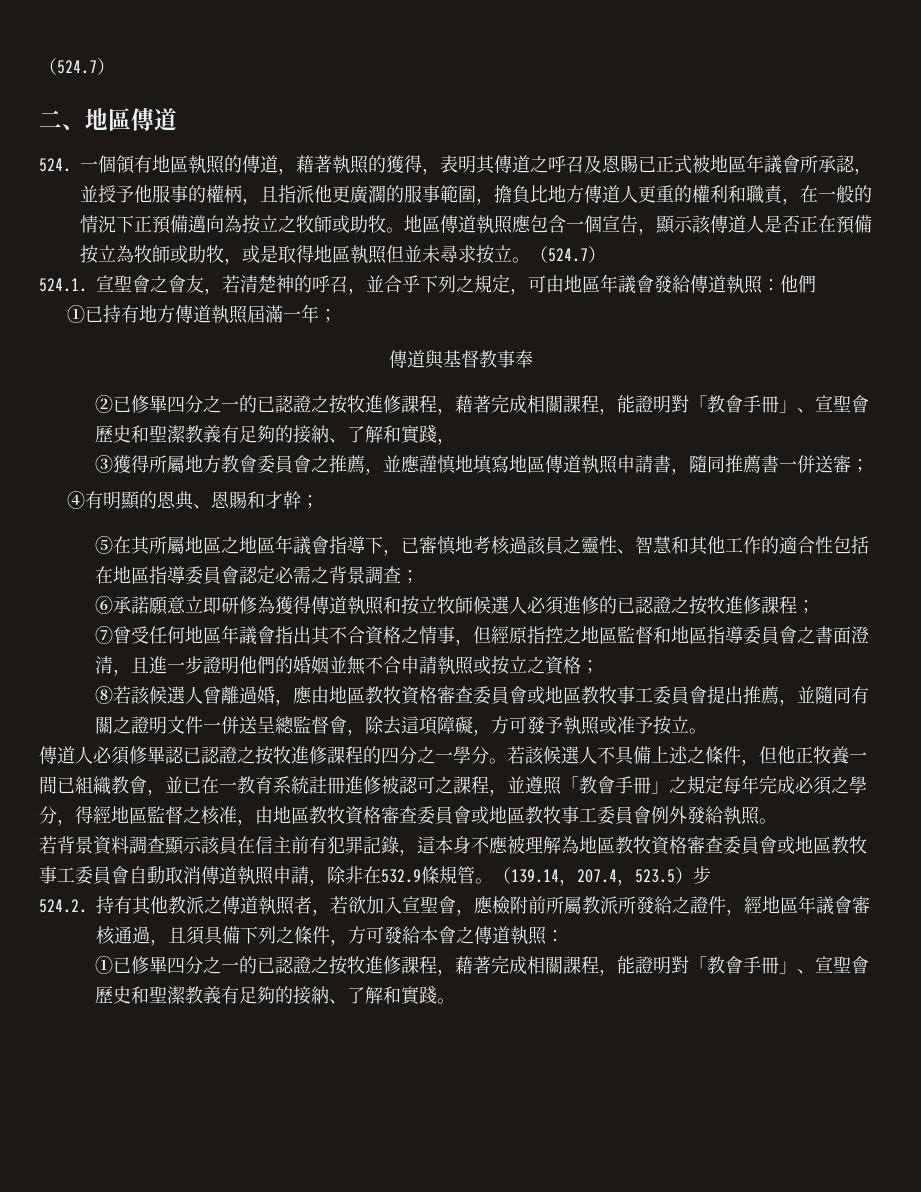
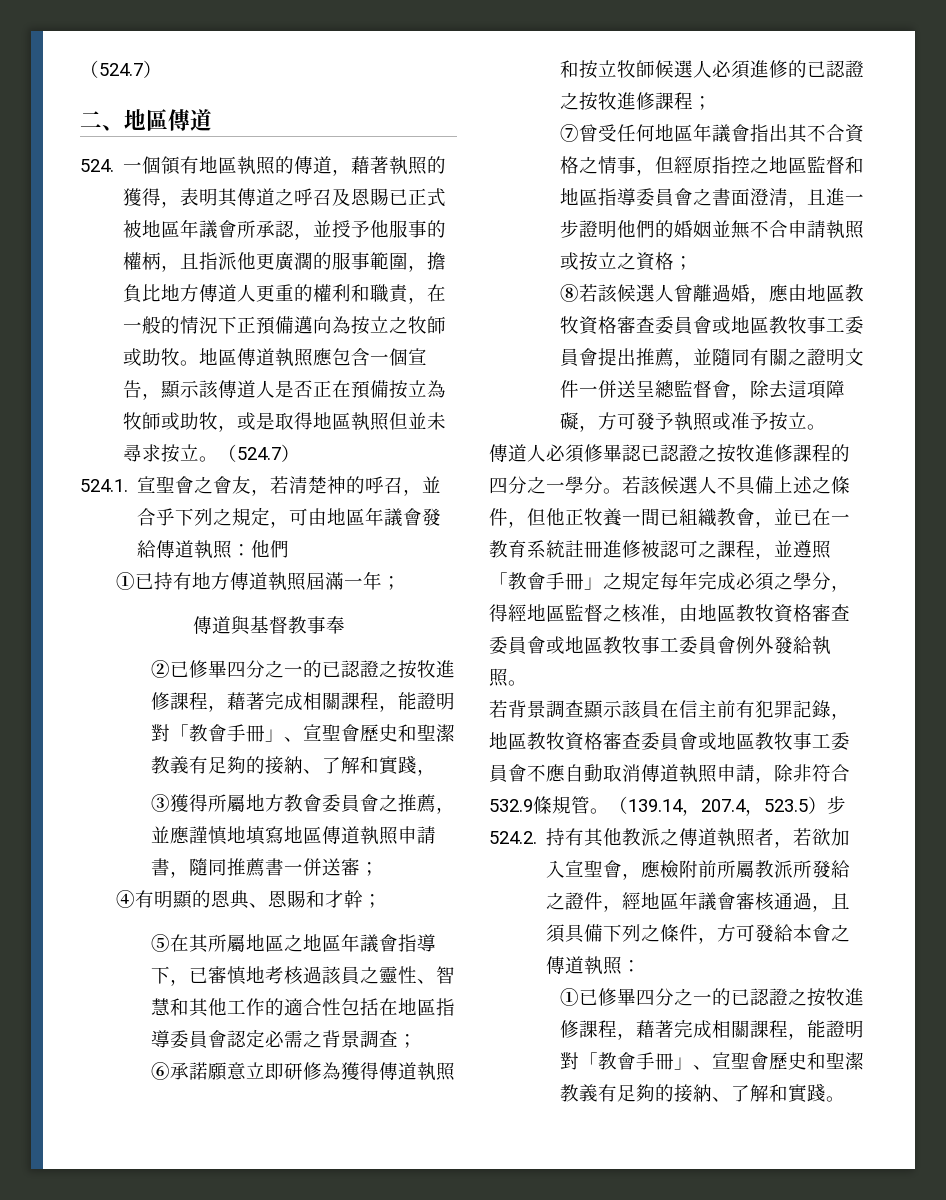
[93,836,129,855] 資料 -> (546, 709) none
[417,836,579,854] 這本身不應被理解為 -> (850, 716) none
(129, 875) none -> [527,764,565,782] 不應
[363,866,381,884] 在 -> [812,764,850,782] 符合

